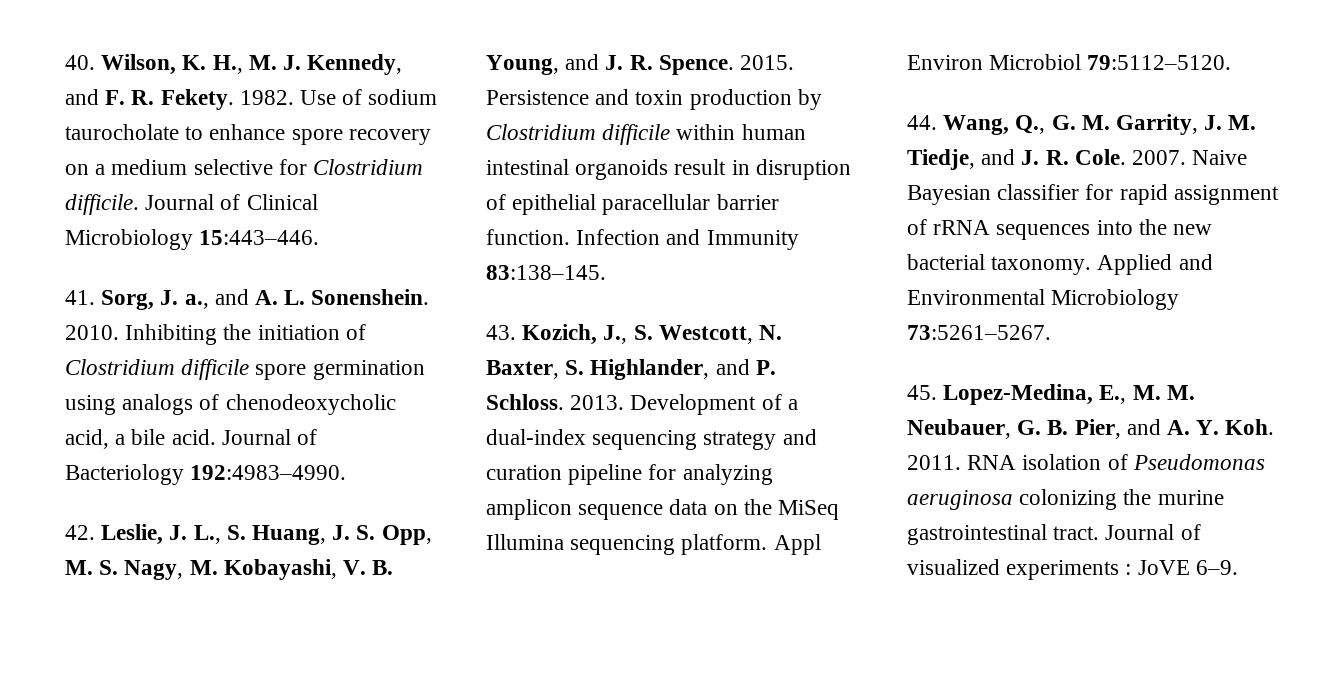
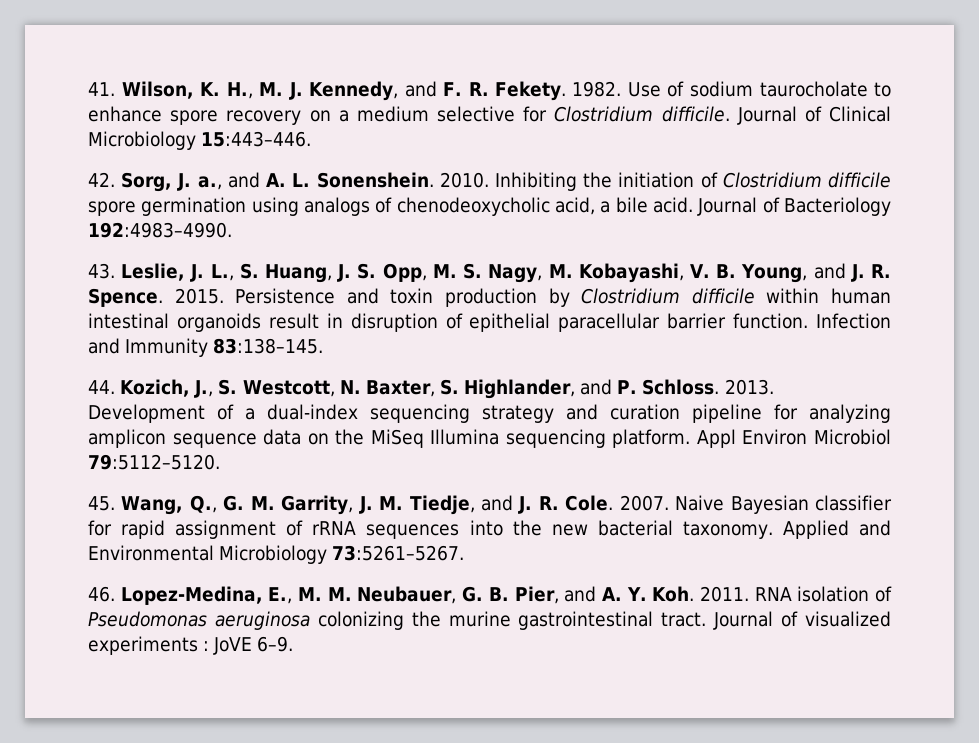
[65,55,95,70] 40. -> [88,82,115,96] 41.
[65,290,95,305] 41. -> [88,172,115,187] 42.
[65,525,95,540] 42. -> [88,263,115,279] 43.
[486,325,516,340] 43. -> [88,380,115,394] 44.
[907,115,937,130] 44. -> [88,496,115,511] 45.
[907,385,937,400] 45. -> [88,586,115,602] 46.

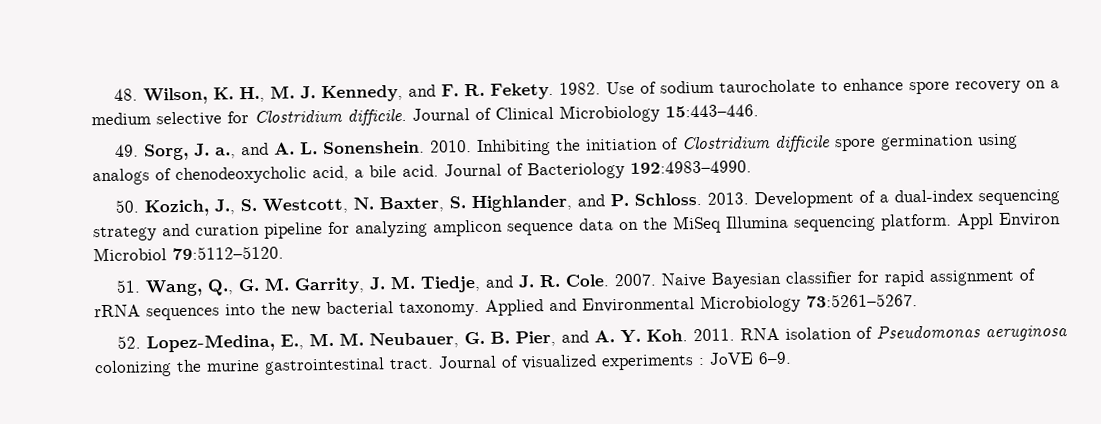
[88,82,115,96] 41. -> [113,88,138,101] 48.
[88,172,115,187] 42. -> [114,144,139,157] 49.
[88,263,891,283] [88,288,891,307] [88,313,891,332] [88,338,324,357] [88,380,115,394] 43. Leslie, J. L., S. Huang, J. S. Opp, M. S. Nagy, M. Kobayashi, V. B. Young, and J. R. Spence. 2015. Persistence and toxin production by Clostridium difficile within human intestinal organoids result in disruption of epithelial paracellular barrier function. Infection and Immunity 83:138–145. // 44. -> [114,199,139,213] 50.
[88,496,115,511] 45. -> [115,279,141,293] 51.
[88,586,115,602] 46. -> [116,335,141,349] 52.

